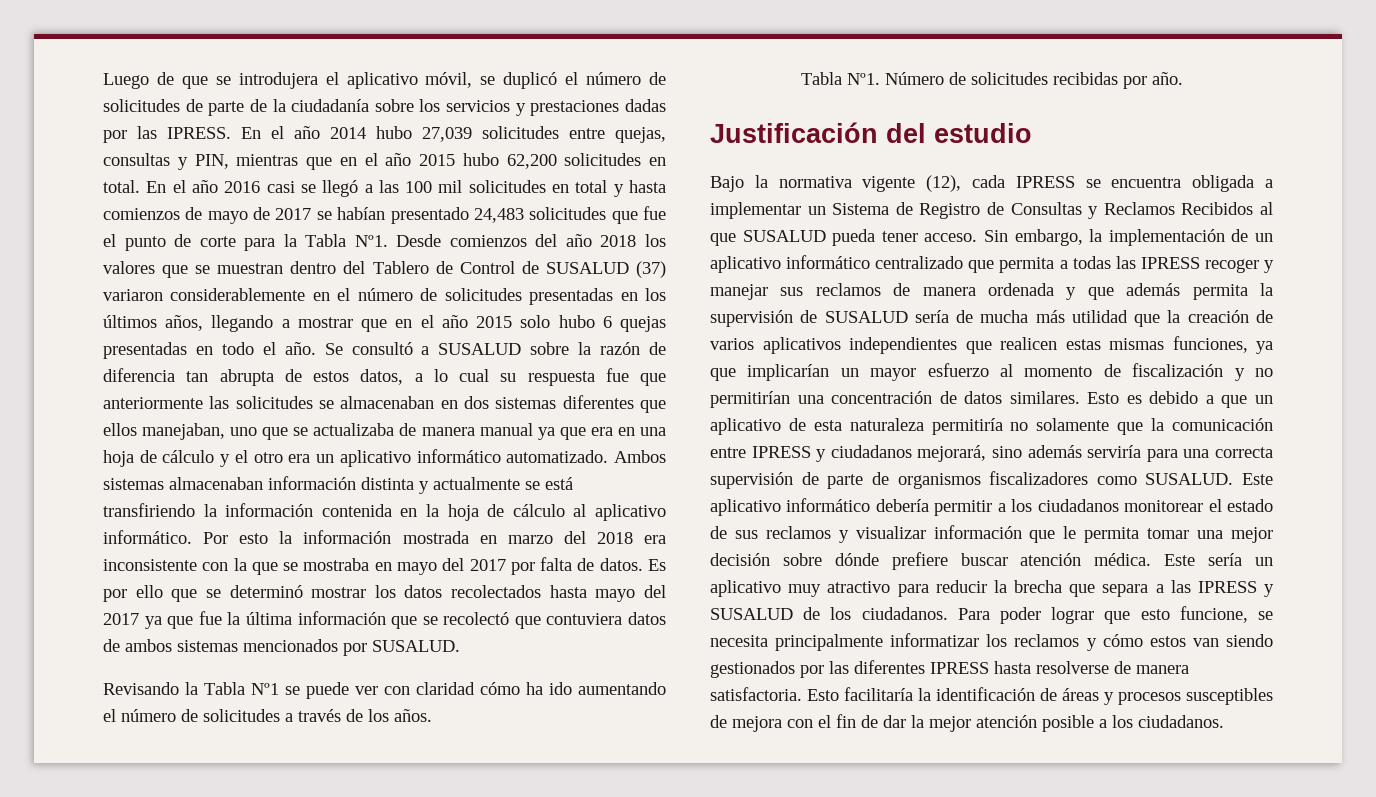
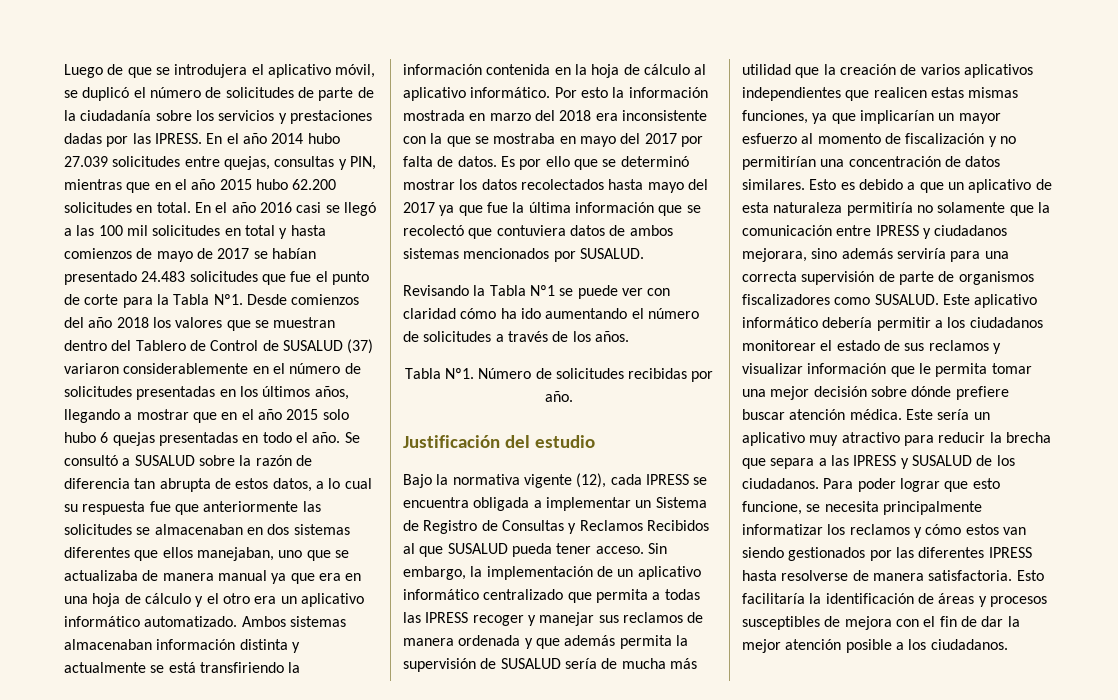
[422,127,472,142] 27,039 -> [64,156,108,167] 27.039
[506,154,557,169] 62,200 -> [292,179,337,190] 62.200
[473,208,524,223] 24,483 -> [141,271,186,282] 24.483
[917,445,987,462] mejorará, -> [742,248,807,262] mejorara,

